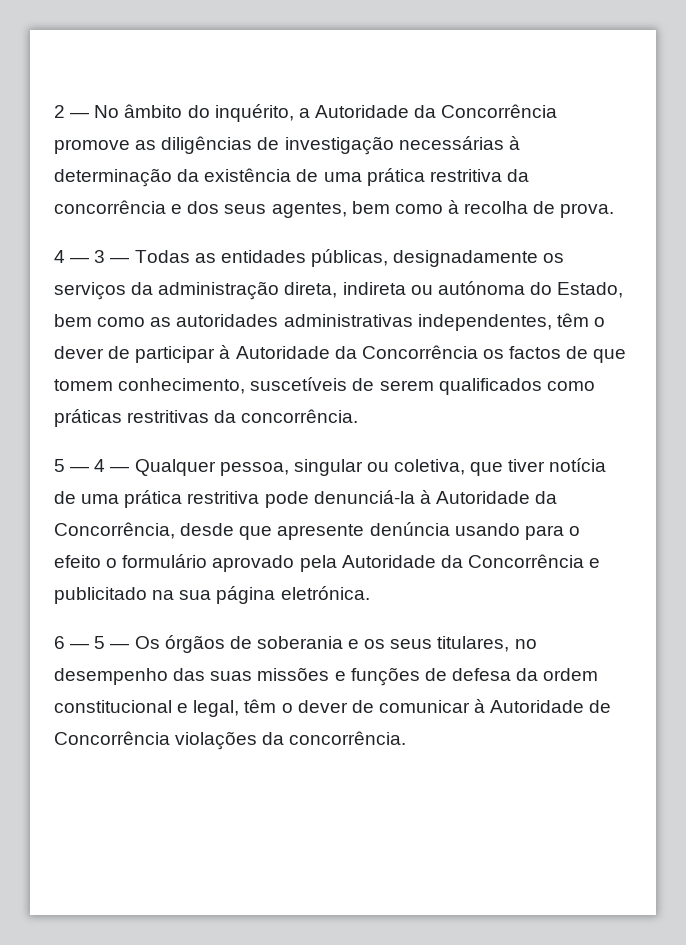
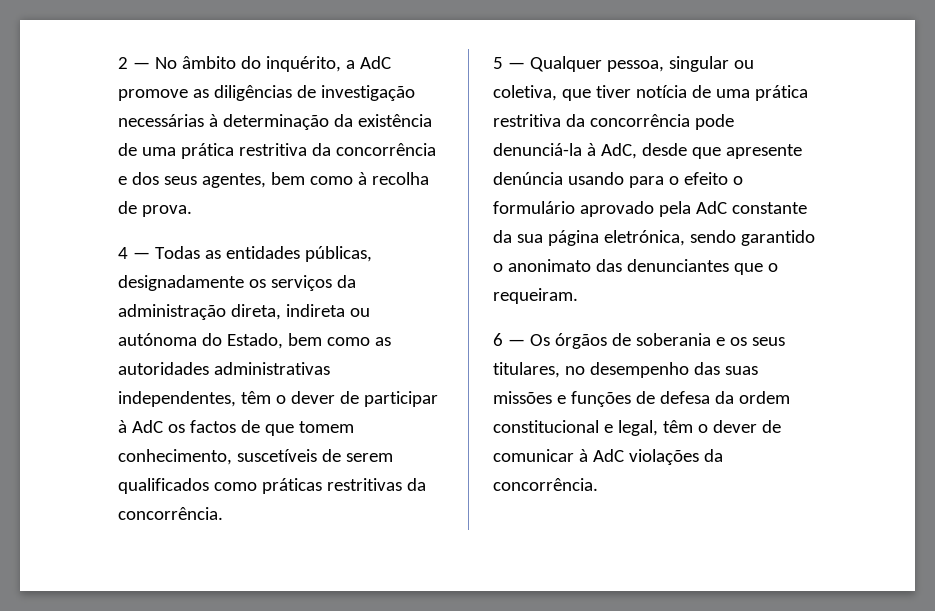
[314,104,558,118] Autoridade da Concorrência -> [359,56,391,69] AdC
[94,250,130,263] 3 — -> (150, 255) none
[235,345,478,359] Autoridade da Concorrência -> [131,420,163,433] AdC
[94,459,130,472] 4 — -> (525, 65) none
(260, 497) none -> [565,114,690,127] da concorrência
[435,491,558,504] [54,522,175,539] Autoridade da Concorrência, -> [600,143,637,159] AdC,
[341,554,601,568] [54,586,370,604] Autoridade da Concorrência e publicitado na sua página eletrónica. -> [695,201,807,214] [493,230,815,246] [493,259,778,275] [493,288,578,304] AdC constante da sua página eletrónica, sendo garantido o anonimato das denunciantes que o requeiram.
[94,636,130,649] 5 — -> (525, 342) none
[490,700,612,713] [54,731,170,745] Autoridade de Concorrência -> [592,449,624,462] AdC

